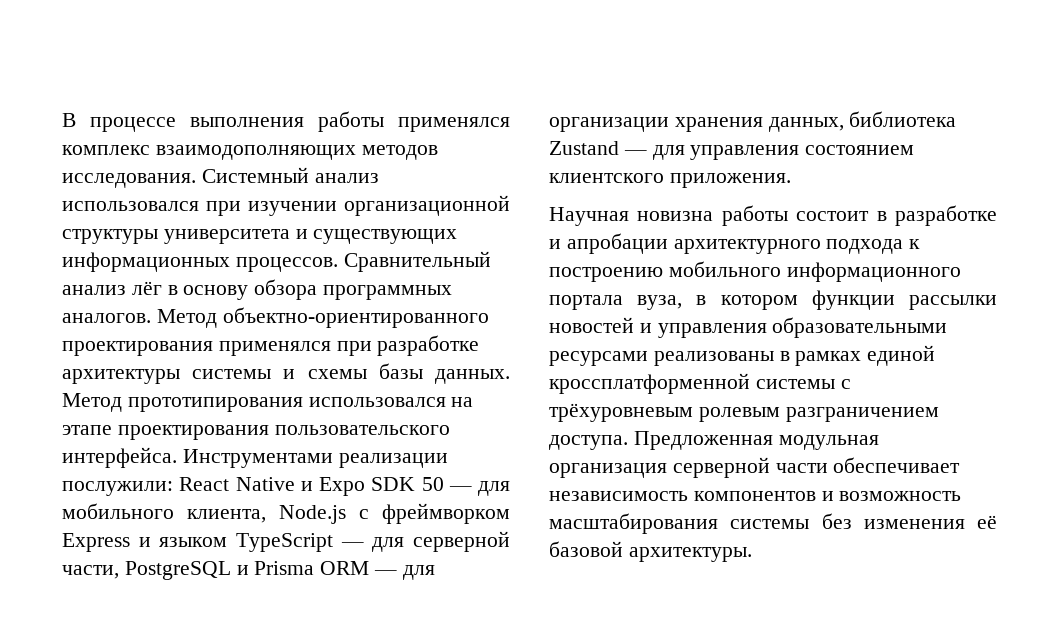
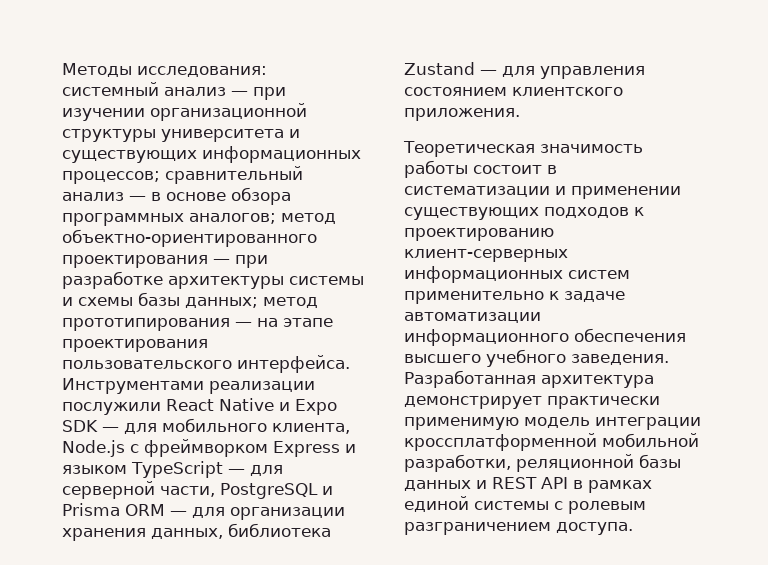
[62,111,510,132] [62,145,438,160] [62,167,379,188] [62,201,199,211] В процессе выполнения работы применялся комплекс взаимодополняющих методов исследования. Системный анализ использовался -> [62,63,267,77] [62,82,248,96] Методы исследования: системный анализ —
[235,251,491,272] [62,279,453,300] [62,309,217,328] процессов. Сравнительный анализ лёг в основу обзора программных аналогов. Метод -> [62,166,303,184] [62,187,291,205] [62,213,336,226] процессов; сравнительный анализ — в основе обзора программных аналогов; метод
[218,341,331,356] применялся -> [213,259,230,264] —
[434,369,510,384] [62,393,446,412] данных. Метод прототипирования использовался -> [185,297,318,308] [62,318,252,331] данных; метод прототипирования —
[62,481,173,496] послужили: -> [62,402,161,415] послужили
[421,477,444,491] 50 -> (98, 426) none
[549,207,714,226] Научная новизна -> [403,141,643,157] Теоретическая значимость
[895,205,997,226] [549,233,921,254] [549,261,961,282] [549,290,997,310] [549,317,948,338] [549,351,774,366] разработке и апробации архитектурного подхода к построению мобильного информационного портала вуза, в котором функции рассылки новостей и управления образовательными ресурсами реализованы -> [404,186,681,199] [404,207,644,220] [404,228,554,241] [404,249,568,262] [404,266,630,283] [404,291,625,304] [404,312,541,323] [404,328,686,346] [404,349,669,367] [404,370,654,388] [404,396,660,409] [404,417,701,430] [404,433,699,451] [404,454,681,472] [404,477,568,491] систематизации и применении существующих подходов к проектированию клиент-серверных информационных систем применительно к задаче автоматизации информационного обеспечения высшего учебного заведения. Разработанная архитектура демонстрирует практически применимую модель интеграции кроссплатформенной мобильной разработки, реляционной базы данных и REST API
[549,373,750,394] кроссплатформенной -> (469, 504) none
[549,403,693,422] трёхуровневым -> (563, 505) none
[633,431,879,450] [549,457,961,478] [549,491,962,501] [549,513,997,534] [549,541,752,562] Предложенная модульная организация серверной части обеспечивает независимость компонентов и возможность масштабирования системы без изменения её базовой архитектуры. -> (633, 528) none

